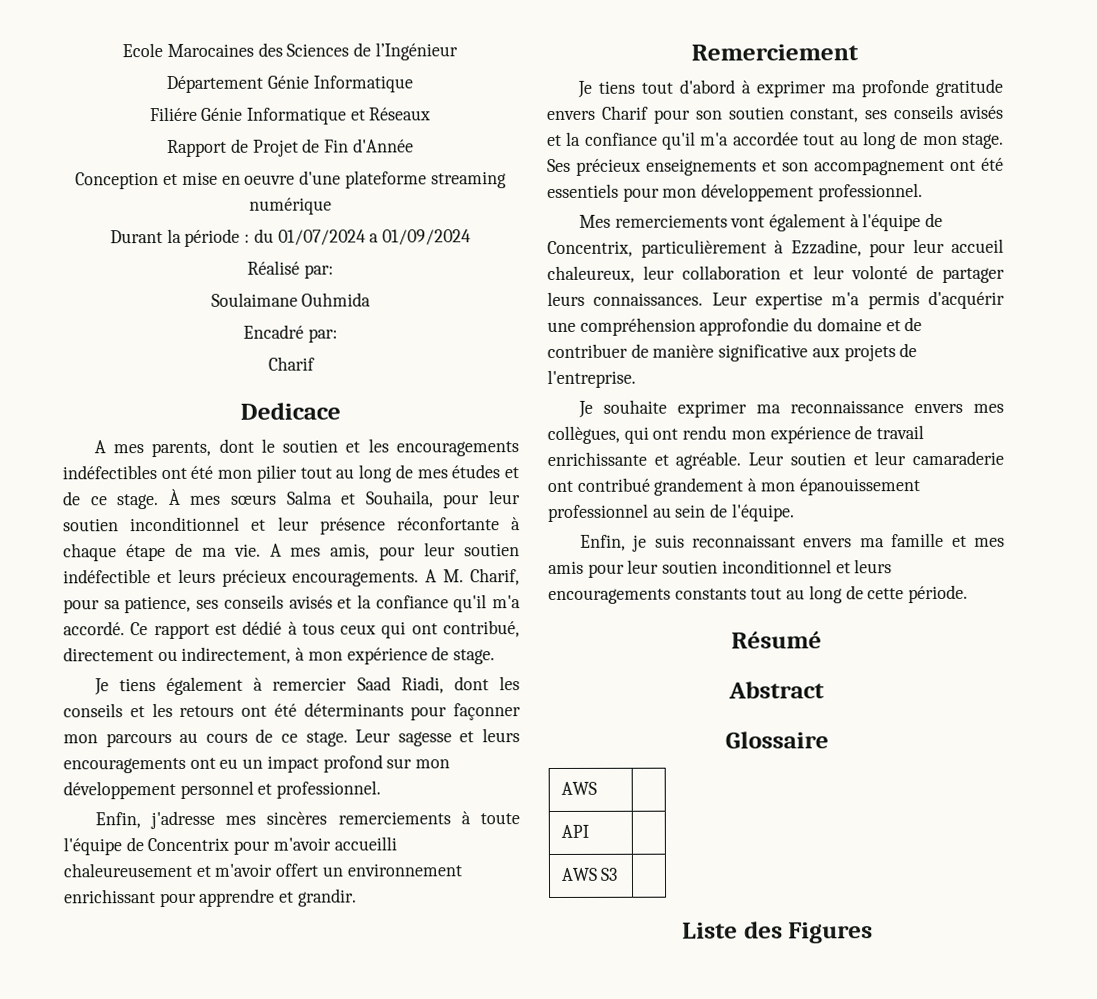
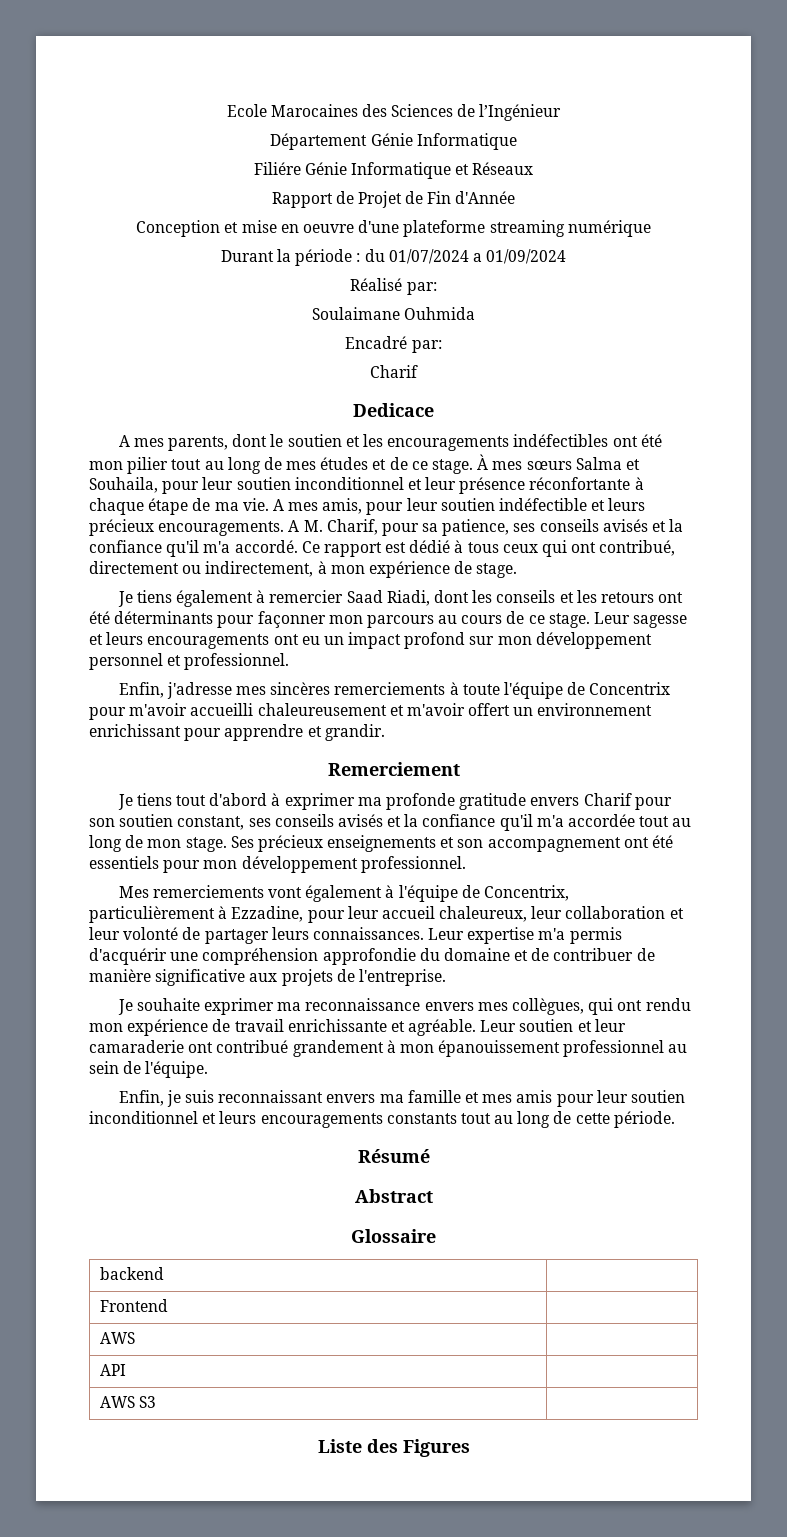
(829, 740) none -> [100,1267,165,1280] [100,1299,169,1312] // backend | // Frontend |

